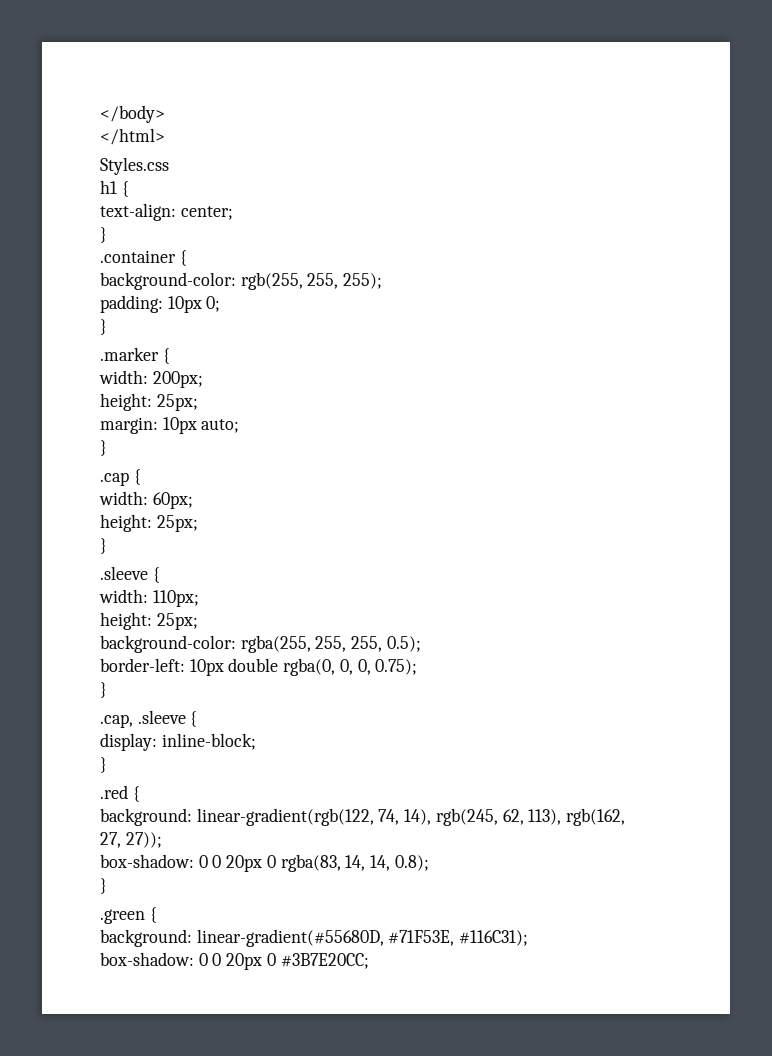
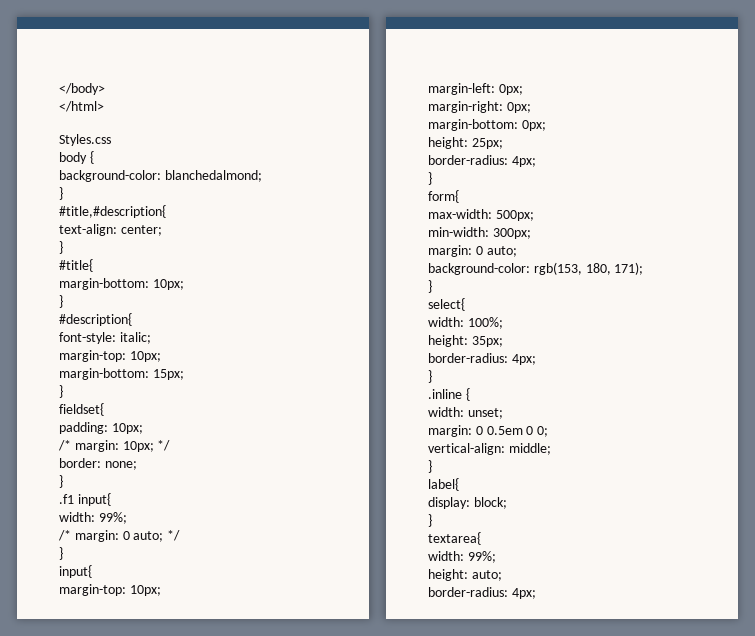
[100,180,129,197] h1 { -> [59,151,94,164] [59,170,262,182] [59,187,63,200] [59,205,166,218] body { // background-color: blanchedalmond; // } // #title,#description{
[100,250,187,266] [100,272,383,290] [100,295,221,313] [100,319,107,335] [100,347,170,364] [99,370,203,388] [100,393,198,411] [100,417,240,434] [100,440,107,456] [100,469,141,486] [99,491,193,509] [100,514,198,532] [100,538,107,554] [100,566,160,583] [99,589,199,607] [100,612,198,630] [100,635,421,653] [100,658,418,676] [100,682,107,698] [100,710,198,728] [100,733,256,751] [100,757,107,773] [100,785,140,802] [100,808,626,826] [100,832,162,848] [100,854,429,872] [100,878,107,894] [100,907,157,924] [100,929,529,947] [100,952,369,970] .container { // background-color: rgb(255, 255, 255); // padding: 10px 0; // } // .marker { // width: 200px; // height: 25px; // margin: 10px auto; // } // .cap { // width: 60px; // height: 25px; // } // .sleeve { // width: 110px; // height: 25px; // background-color: rgba(255, 255, 255, 0.5); // border-left: 10px double rgba(0, 0, 0, 0.75); // } // .cap, .sleeve { // display: inline-block; // } // .red { // background: linear-gradient(rgb(122, 74, 14), rgb(245, 62, 113), rgb(162, 27, 27)); // box-shadow: 0 0 20px 0 rgba(83, 14, 14, 0.8); // } // .green { // background: linear-gradient(#55680D, #71F53E, #116C31); // box-shadow: 0 0 20px 0 #3B7E20CC; -> [59,259,93,272] [59,278,184,290] [59,295,63,308] [59,313,132,326] [59,332,151,344] [59,350,161,362] [59,368,184,380] [59,385,63,398] [59,403,104,416] [59,422,143,434] [58,440,171,452] [59,458,137,470] [59,475,63,488] [59,493,111,506] [59,512,127,524] [58,530,181,542] [59,547,63,560] [59,565,92,578] [59,584,161,596] [428,83,523,95] [428,101,531,113] [428,119,546,131] [428,137,503,149] [428,155,536,167] [428,172,432,185] [428,190,459,203] [428,209,534,221] [428,227,531,239] [428,245,517,257] [428,262,644,275] [428,280,432,293] [428,298,465,311] [428,317,503,329] [428,335,503,347] [428,353,536,365] [428,370,432,383] [428,388,470,401] [428,407,503,419] [428,425,549,437] [428,443,551,455] [428,460,432,473] [428,478,459,491] [428,497,507,509] [428,514,432,527] [428,532,481,545] [428,551,496,563] [428,569,502,581] [428,587,536,599] #title{ // margin-bottom: 10px; // } // #description{ // font-style: italic; // margin-top: 10px; // margin-bottom: 15px; // } // fieldset{ // padding: 10px; // /* margin: 10px; */ // border: none; // } // .f1 input{ // width: 99%; // /* margin: 0 auto; */ // } // input{ // margin-top: 10px; // margin-left: 0px; // margin-right: 0px; // margin-bottom: 0px; // height: 25px; // border-radius: 4px; // } // form{ // max-width: 500px; // min-width: 300px; // margin: 0 auto; // background-color: rgb(153, 180, 171); // } // select{ // width: 100%; // height: 35px; // border-radius: 4px; // } // .inline { // width: unset; // margin: 0 0.5em 0 0; // vertical-align: middle; // } // label{ // display: block; // } // textarea{ // width: 99%; // height: auto; // border-radius: 4px;

